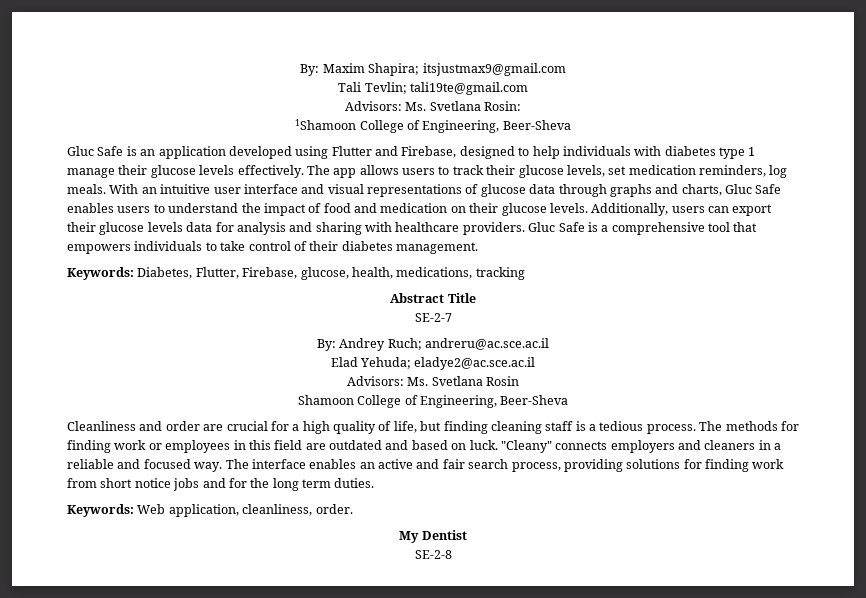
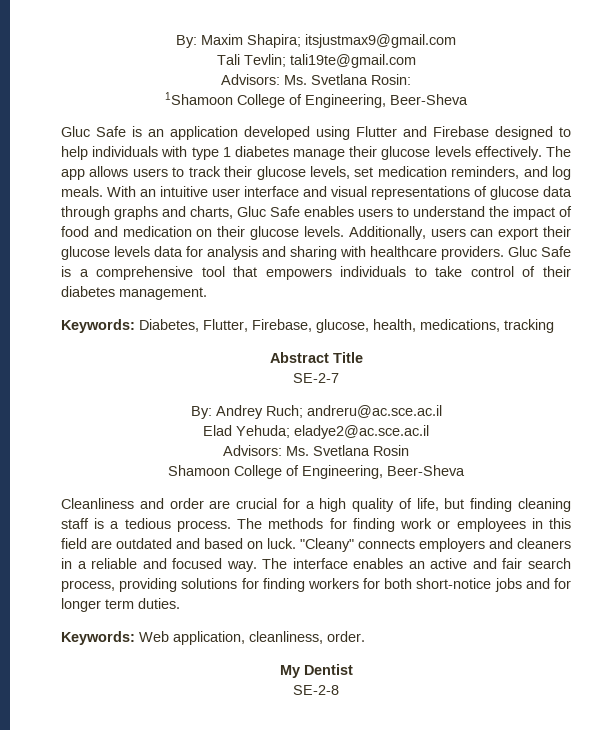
[401,146,457,158] Firebase, -> [433,126,489,137] Firebase
[664,146,716,156] diabetes -> (188, 151) none
(756, 151) none -> [234,146,289,157] diabetes
(766, 171) none -> [523,166,548,177] and
[752,459,785,469] [67,478,171,488] work from short notice -> [307,578,492,589] workers for both short-notice
[250,478,299,491] the long -> [61,598,101,612] longer

